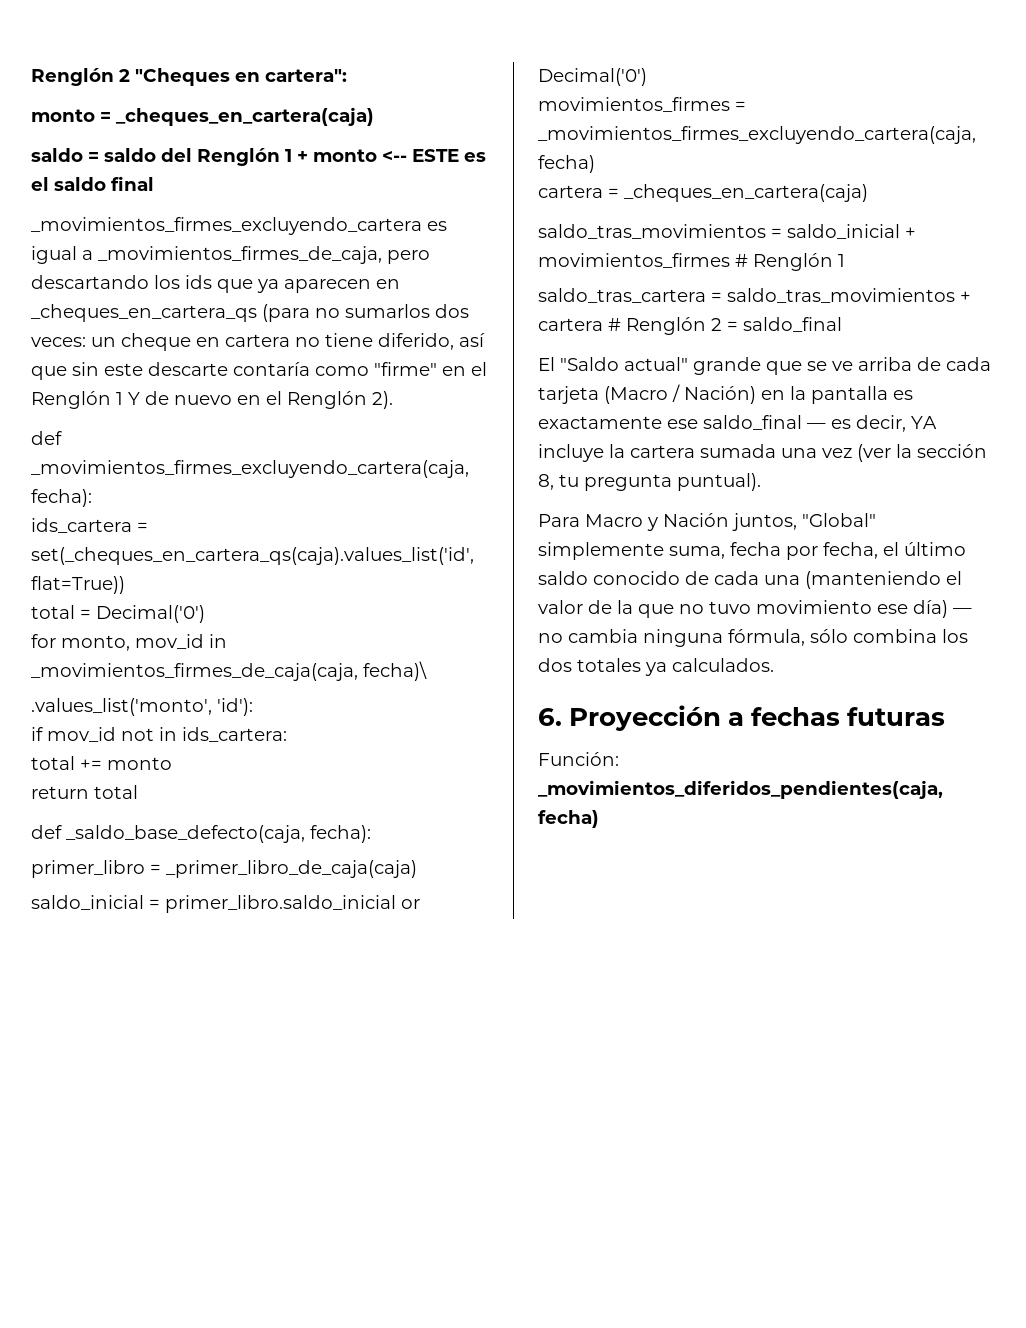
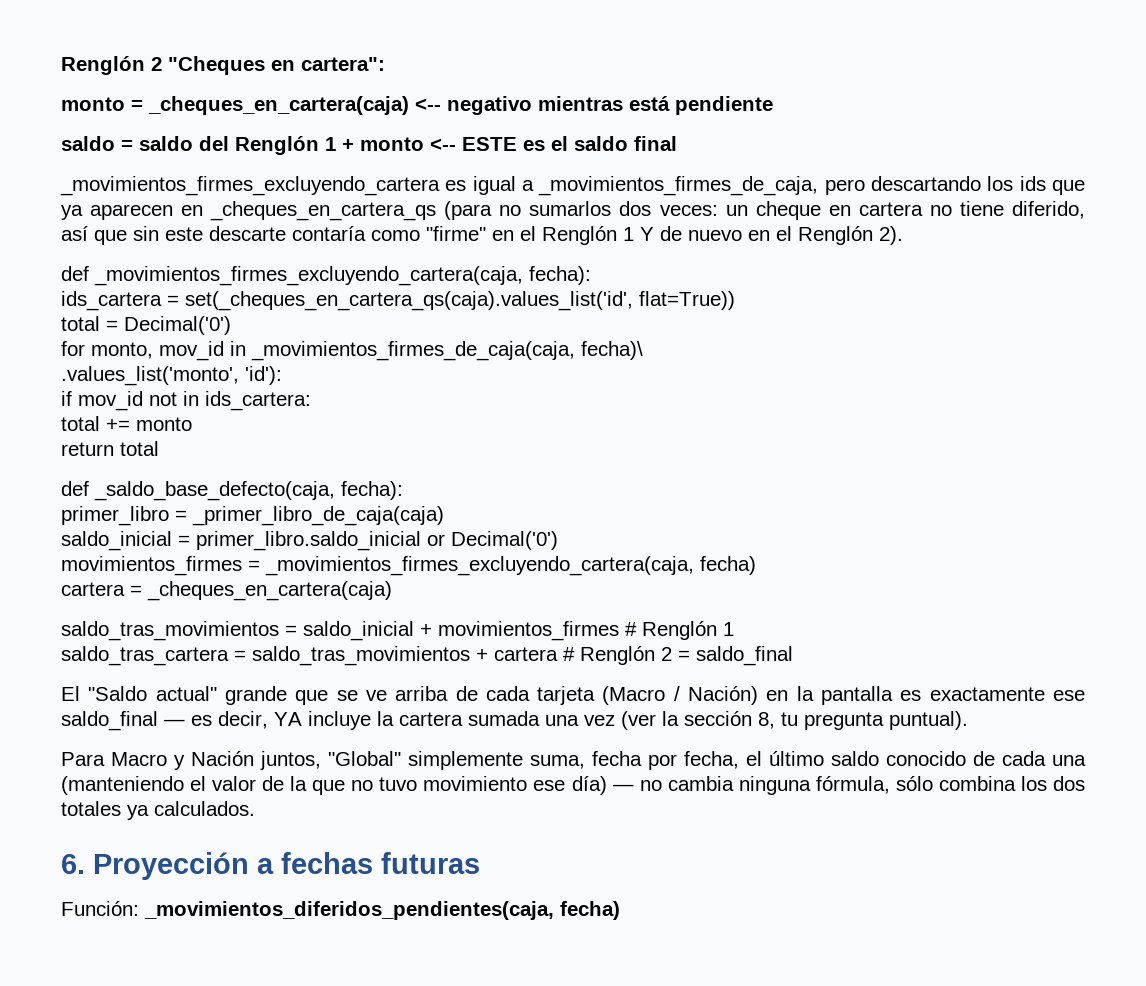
(374, 116) none -> [415,96,773,115] <-- negativo mientras está pendiente

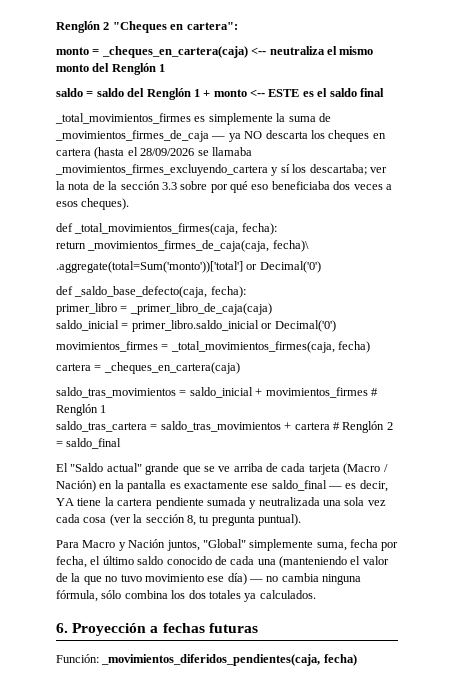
[447,96,773,115] negativo mientras está pendiente -> [269,46,374,55] [56,63,166,75] neutraliza el mismo monto del Renglón 1
[60,176,1085,196] [61,201,1086,221] [61,226,903,245] [61,266,591,286] [61,291,735,311] [61,316,231,335] [61,341,643,361] [61,366,282,386] [61,391,311,411] [61,416,192,431] [61,441,159,456] _movimientos_firmes_excluyendo_cartera es igual a _movimientos_firmes_de_caja, pero descartando los ids que ya aparecen en _cheques_en_cartera_qs (para no sumarlos dos veces: un cheque en cartera no tiene diferido, así que sin este descarte contaría como "firme" en el Renglón 1 Y de nuevo en el Renglón 2). // def _movimientos_firmes_excluyendo_cartera(caja, fecha): // ids_cartera = set(_cheques_en_cartera_qs(caja).values_list('id', flat=True)) // total = Decimal('0') // for monto, mov_id in _movimientos_firmes_de_caja(caja, fecha)\ // .values_list('monto', 'id'): // if mov_id not in ids_cartera: // total += monto // return total -> [55,113,331,125] [55,130,386,142] [56,147,252,159] [55,164,387,176] [56,181,392,193] [56,198,130,210] [56,223,277,235] [56,240,309,252] [56,261,321,273] _total_movimientos_firmes es simplemente la suma de _movimientos_firmes_de_caja — ya NO descarta los cheques en cartera (hasta el 28/09/2026 se llamaba _movimientos_firmes_excluyendo_cartera y sí los descartaba; ver la nota de la sección 3.3 sobre por qué eso beneficiaba dos veces a esos cheques). // def _total_movimientos_firmes(caja, fecha): // return _movimientos_firmes_de_caja(caja, fecha)\ // .aggregate(total=Sum('monto'))['total'] or Decimal('0')
[265,556,694,576] _movimientos_firmes_excluyendo_cartera(caja, -> [170,341,335,353] _total_movimientos_firmes(caja,
[308,711,371,730] incluye -> [77,498,102,506] tiene
[468,711,615,726] sumada una vez -> [155,497,386,509] [56,514,107,523] pendiente sumada y neutralizada una sola vez cada cosa

